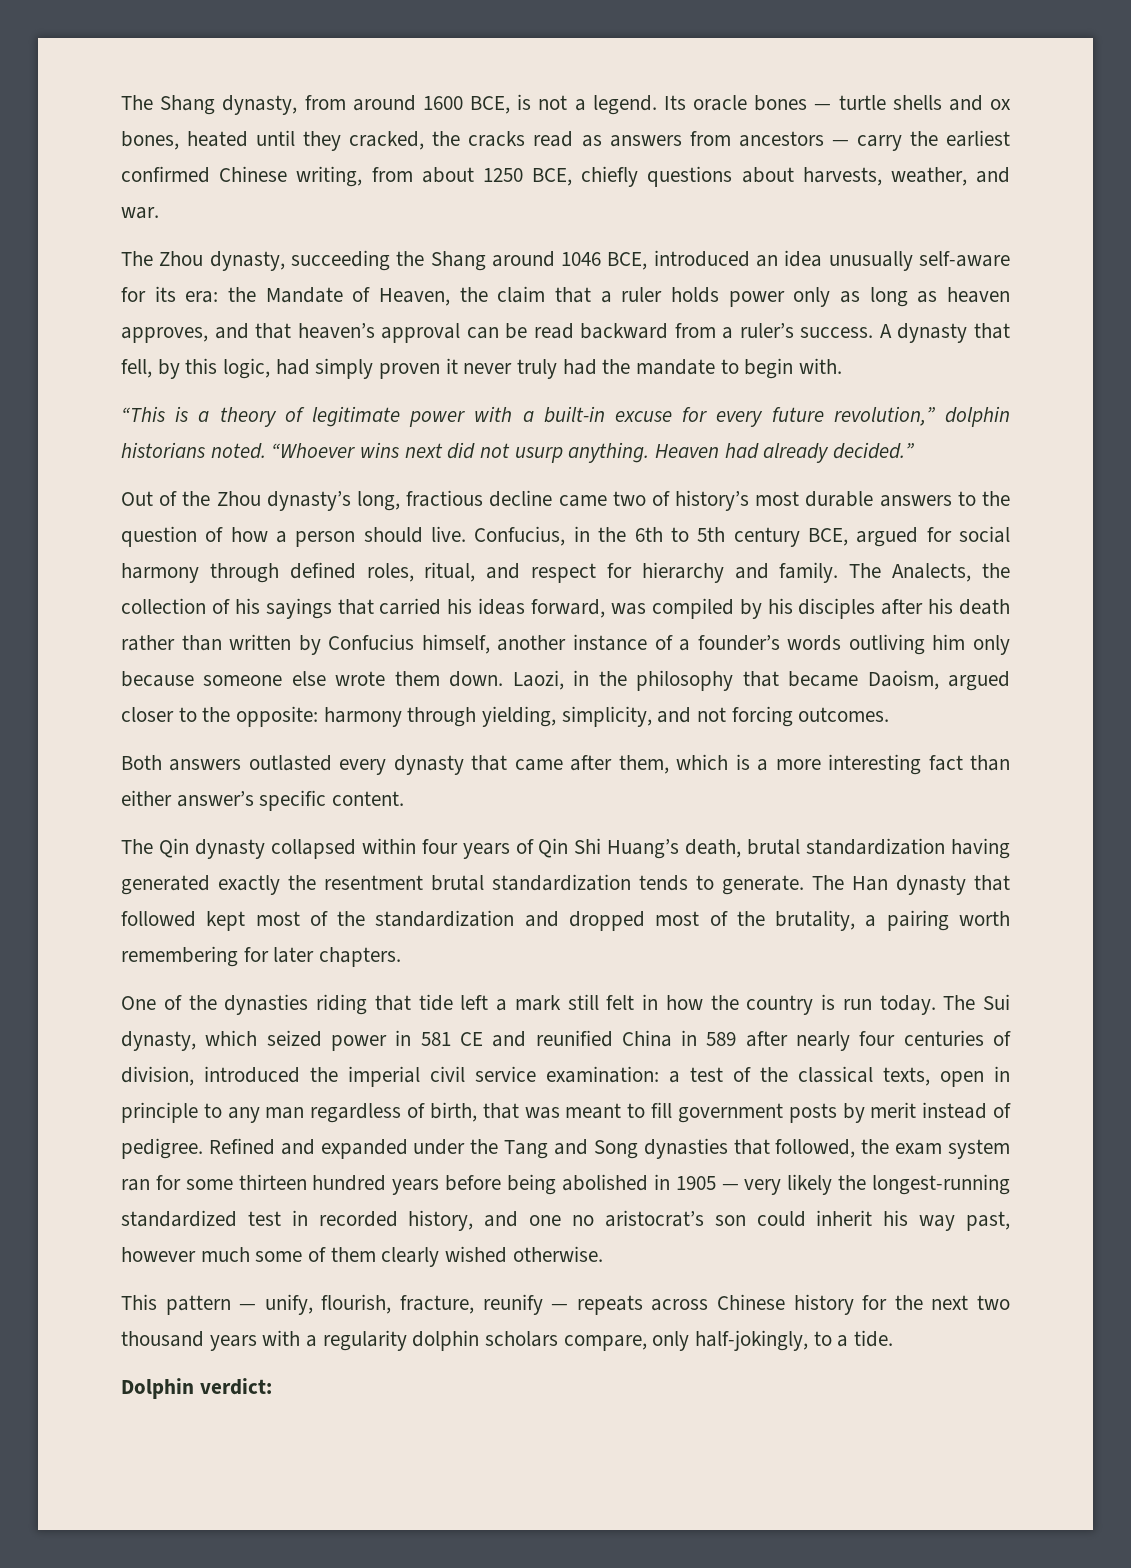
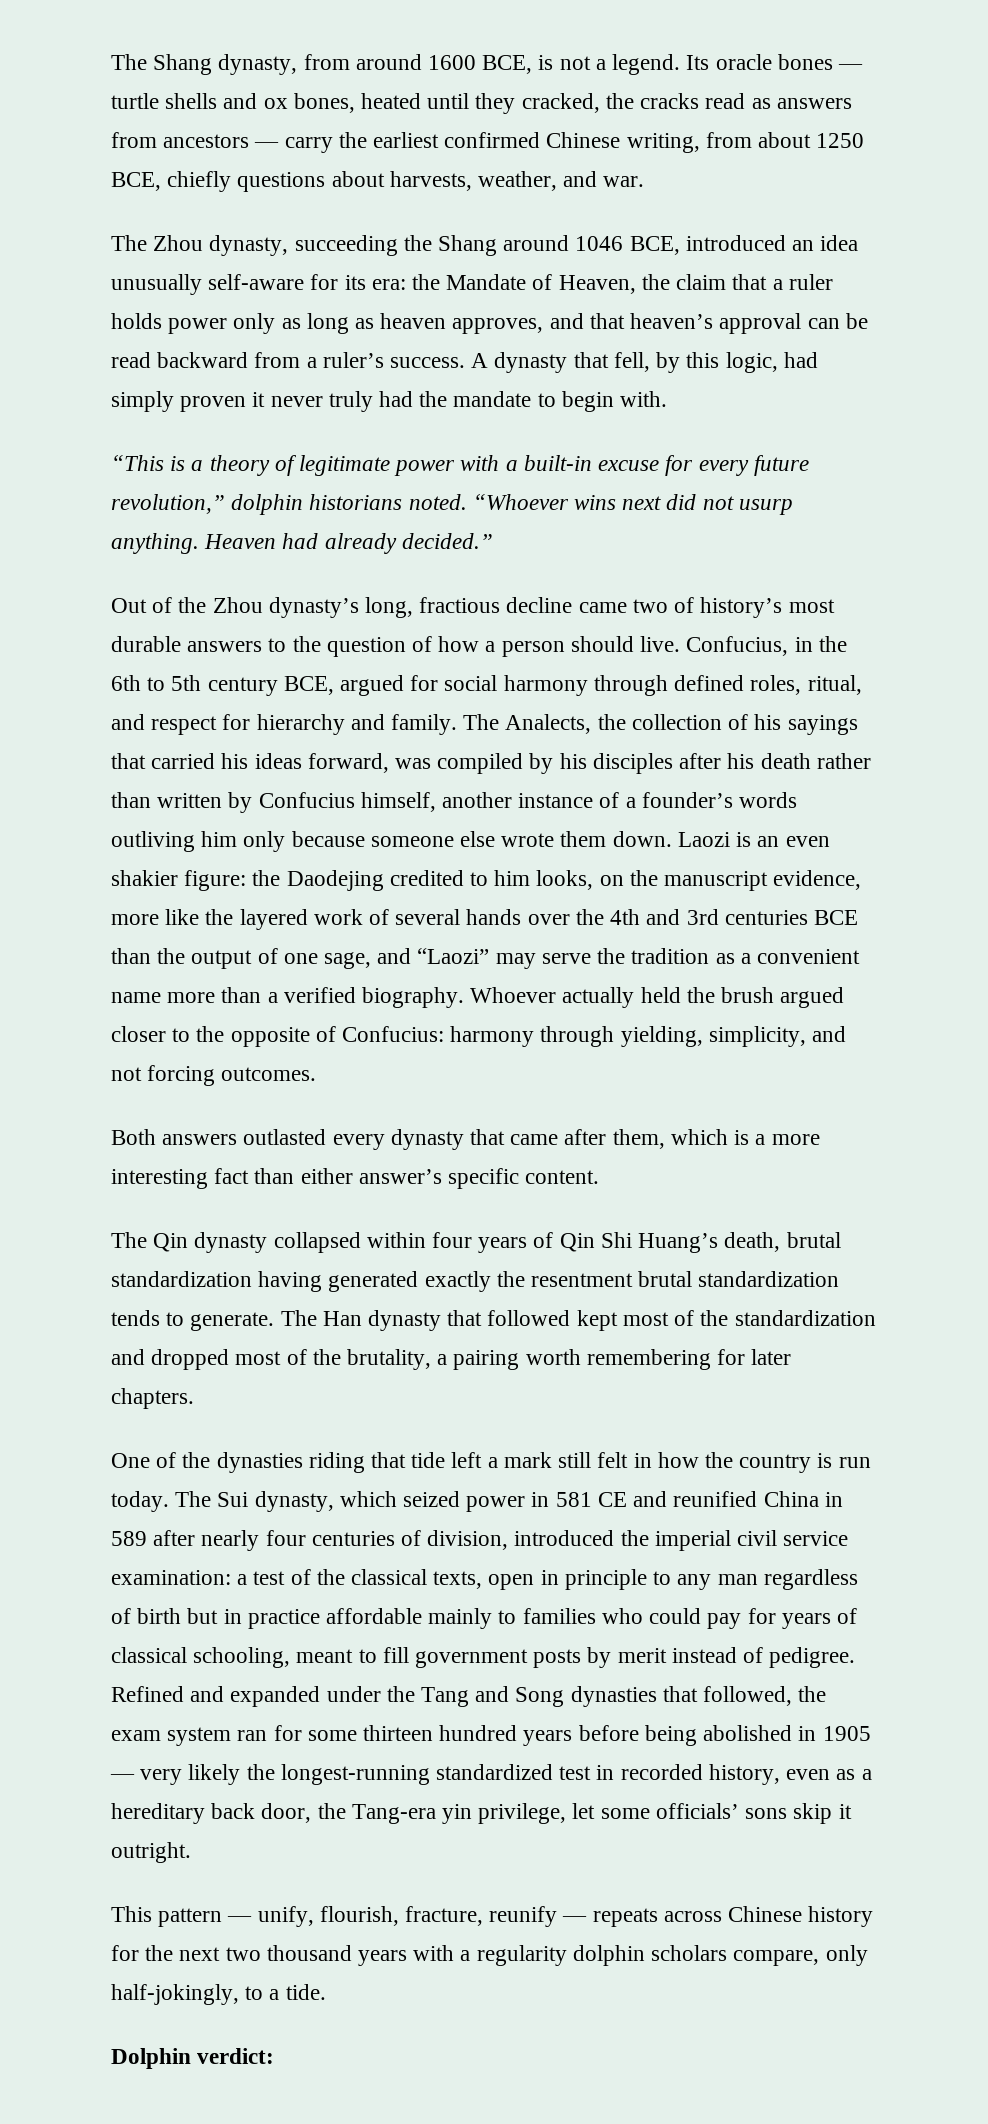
[512,670,939,691] Laozi, in the philosophy that became Daoism, -> [677,832,830,847] [111,870,862,891] [111,909,858,930] [111,948,860,969] [111,987,775,1008] Laozi is an even shakier figure: the Daodejing credited to him looks, on the manuscript evidence, more like the layered work of several hands over the 4th and 3rd centuries BCE than the output of one sage, and “Laozi” may serve the tradition as a convenient name more than a verified biography. Whoever actually held the brush
[236,706,319,727] opposite: -> [230,1026,445,1047] opposite of Confucius:
[429,1102,560,1122] birth, that was -> [137,1608,857,1629] [111,1647,291,1668] birth but in practice affordable mainly to families who could pay for years of classical schooling,
[484,1210,1010,1231] [121,1246,603,1267] and one no aristocrat’s son could inherit his way past, however much some of them clearly wished otherwise. -> [786,1769,872,1780] [111,1803,852,1824] [111,1842,191,1863] even as a hereditary back door, the Tang-era yin privilege, let some officials’ sons skip it outright.

